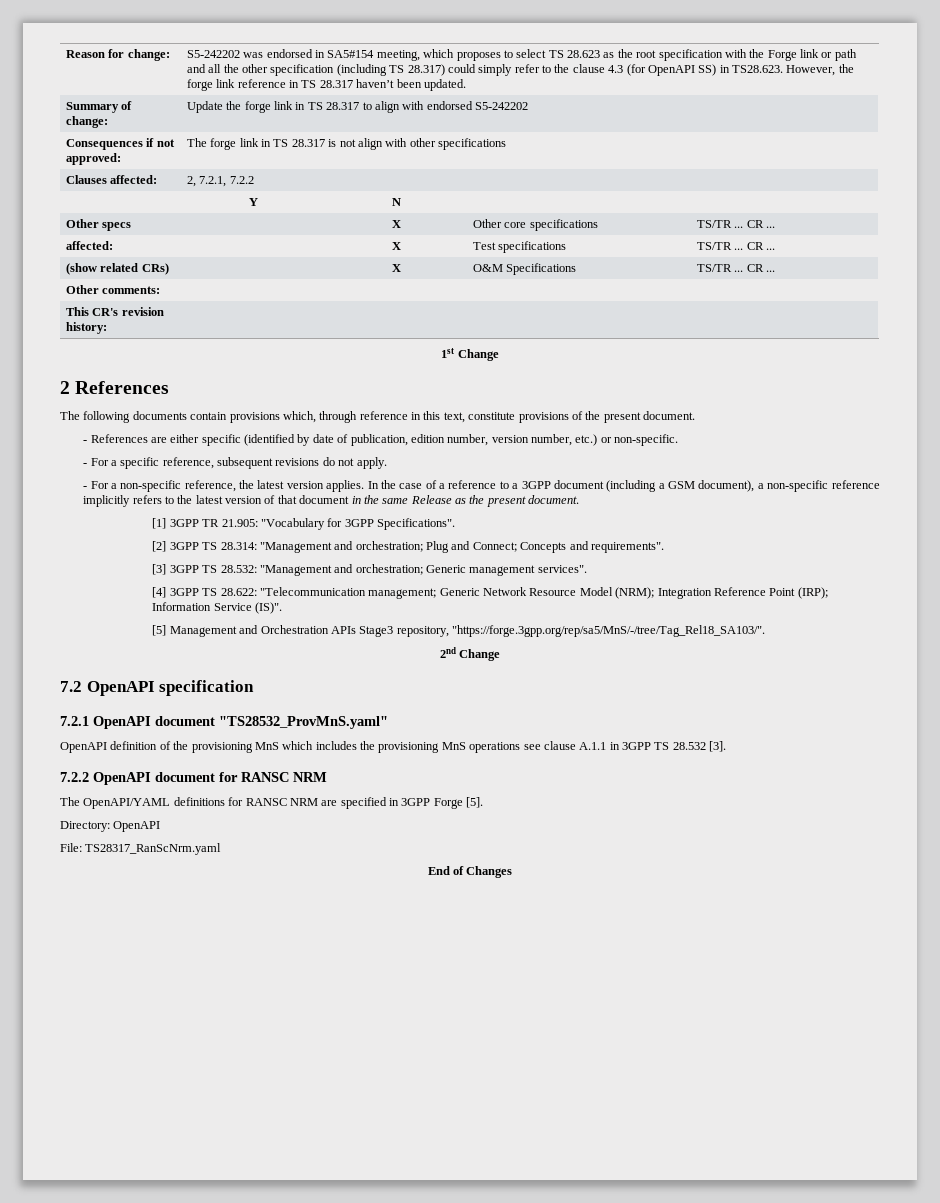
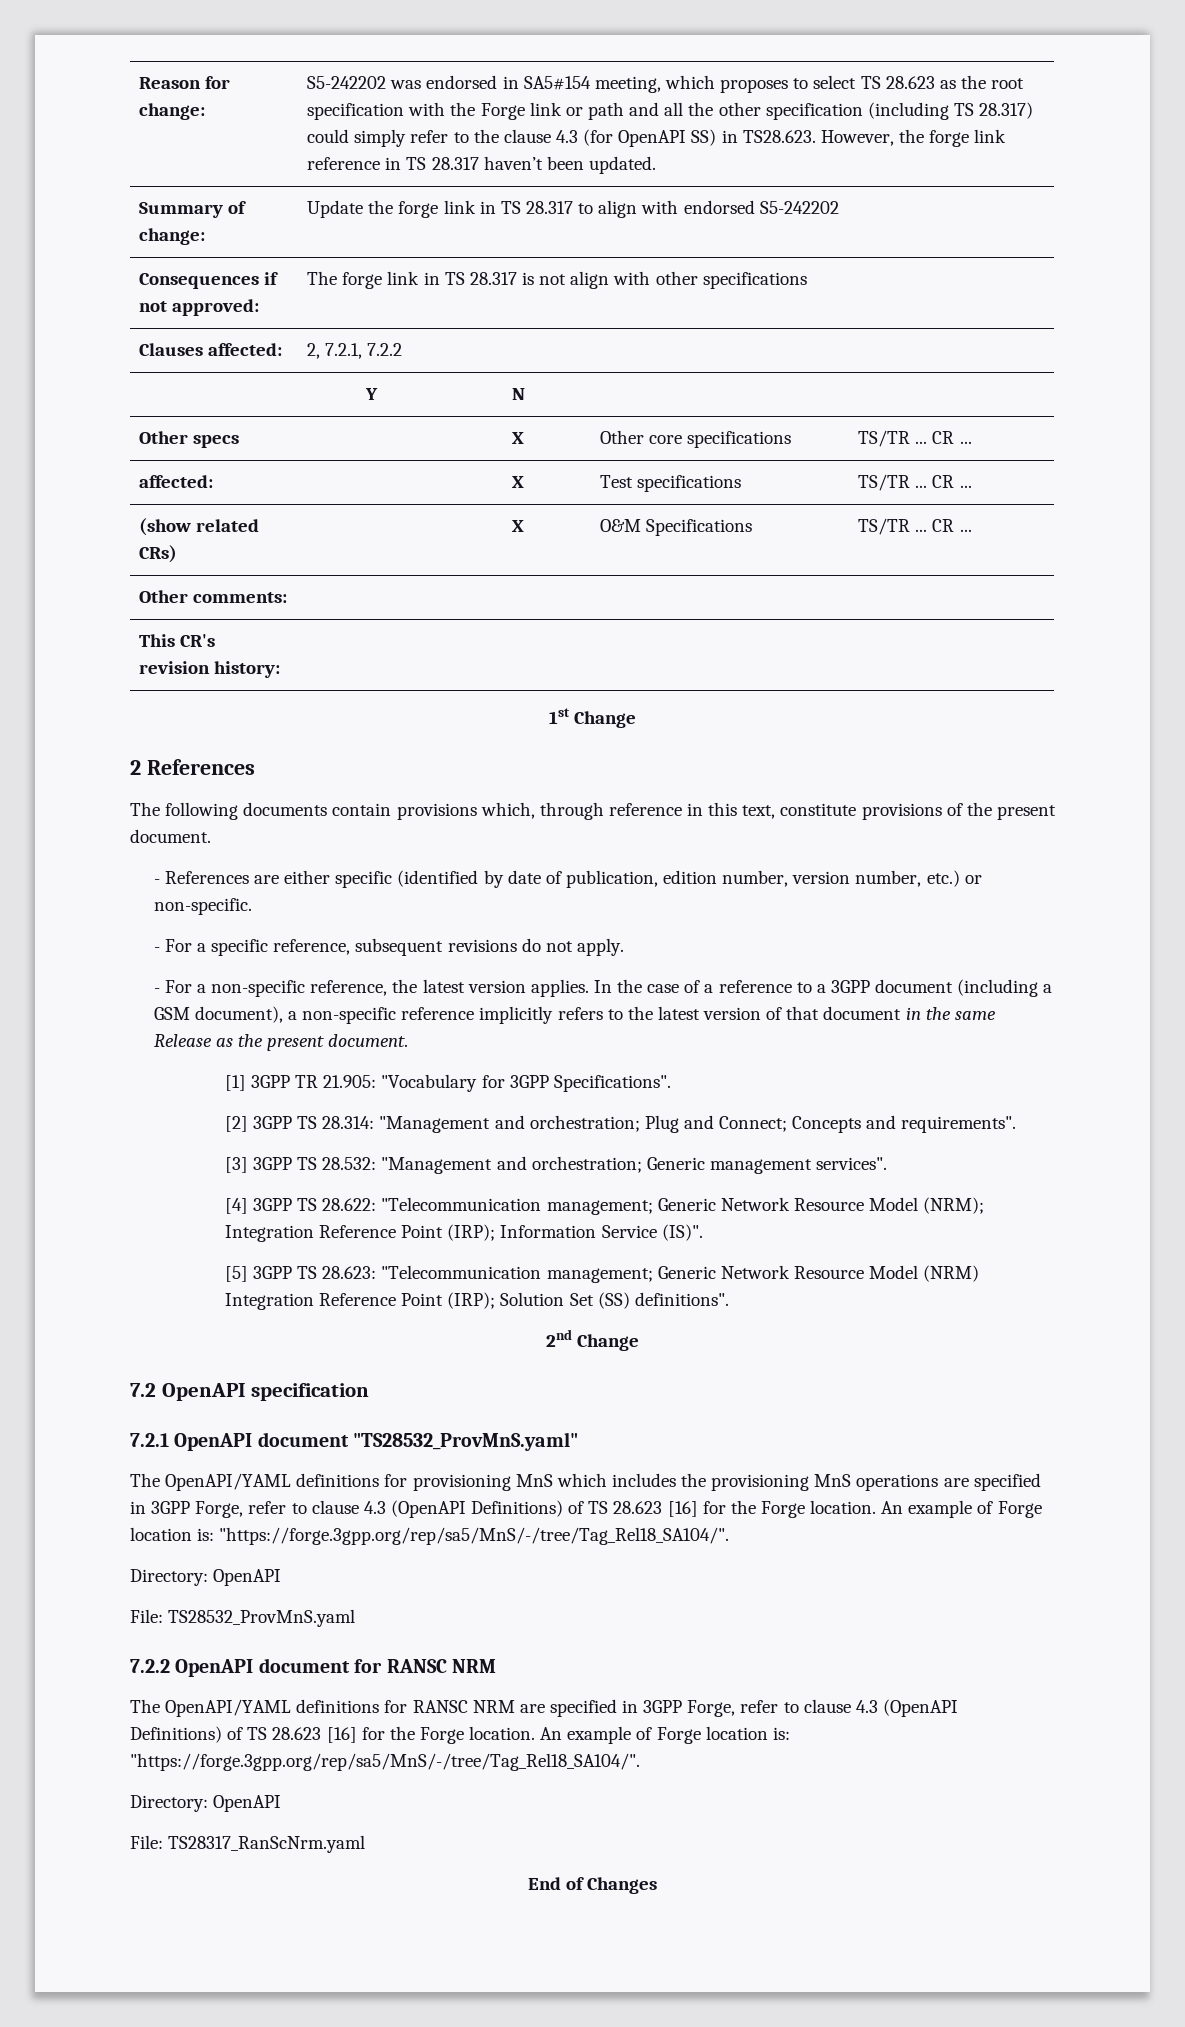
[169,625,766,637] Management and Orchestration APIs Stage3 repository, "https://forge.3gpp.org/rep/sa5/MnS/-/tree/Tag_Rel18_SA103/". -> [253,1265,980,1283] [224,1292,729,1310] 3GPP TS 28.623: "Telecommunication management; Generic Network Resource Model (NRM) Integration Reference Point (IRP); Solution Set (SS) definitions".
[60,741,189,753] OpenAPI definition of the -> [130,1473,408,1491] The OpenAPI/YAML definitions for
[523,741,727,752] see clause A.1.1 in 3GPP TS 28.532 [3]. -> [943,1473,1041,1491] [130,1500,1042,1518] [130,1527,730,1545] [130,1569,282,1586] [130,1609,356,1627] are specified in 3GPP Forge, refer to clause 4.3 (OpenAPI Definitions) of TS 28.623 [16] for the Forge location. An example of Forge location is: "https://forge.3gpp.org/rep/sa5/MnS/-/tree/Tag_Rel18_SA104/". // Directory: OpenAPI // File: TS28532_ProvMnS.yaml
[433,797,484,809] Forge [5]. -> [687,1699,958,1717] [130,1726,790,1744] [130,1753,640,1771] Forge, refer to clause 4.3 (OpenAPI Definitions) of TS 28.623 [16] for the Forge location. An example of Forge location is: "https://forge.3gpp.org/rep/sa5/MnS/-/tree/Tag_Rel18_SA104/".

